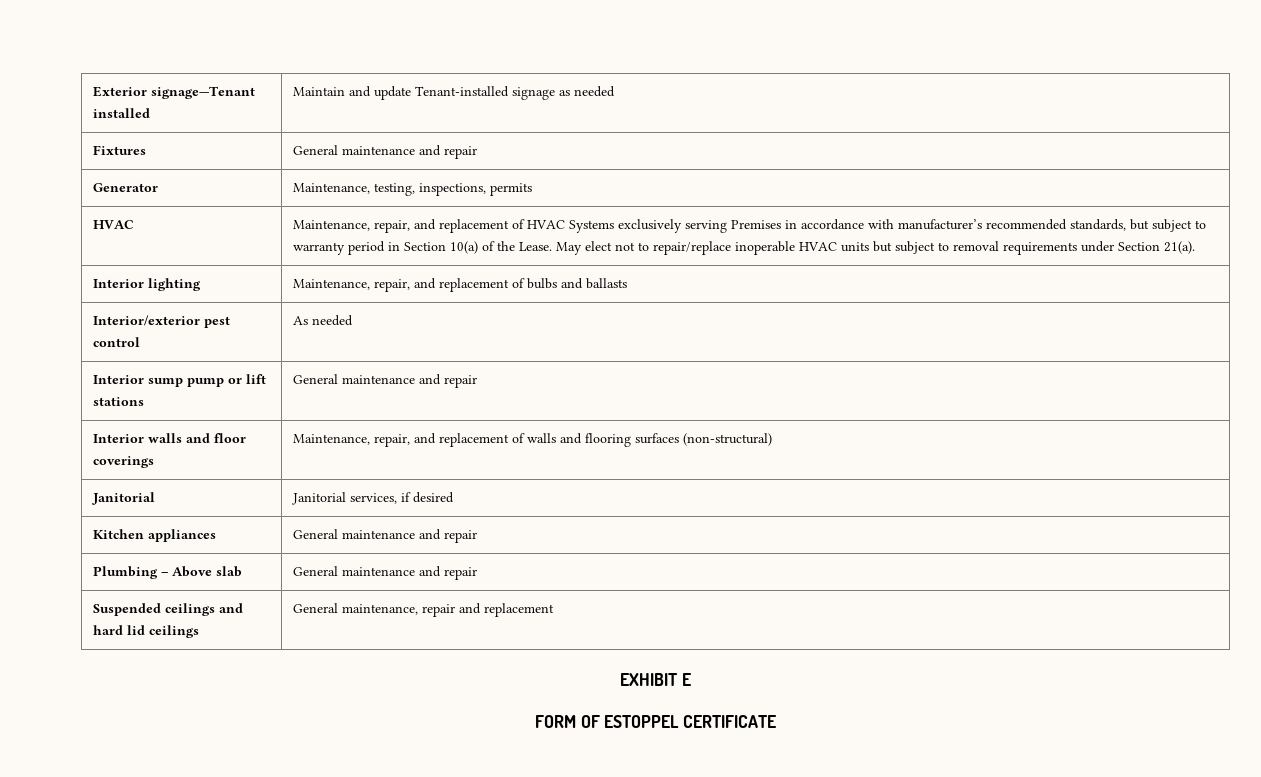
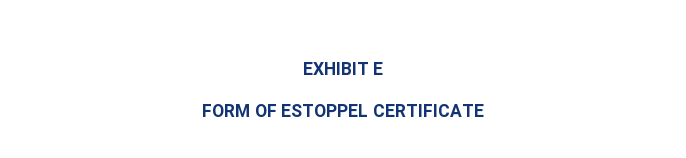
[92,86,255,99] [92,108,150,118] [292,86,615,100] [92,145,146,155] [292,145,477,159] [92,183,158,192] [292,183,532,196] [92,220,134,229] [292,219,1206,233] [292,241,1195,255] [92,278,201,291] [292,278,627,292] [92,315,230,328] [92,337,140,347] [292,315,353,326] [92,374,266,387] [92,397,144,406] [292,374,477,388] [92,433,246,443] [92,456,154,468] [292,433,772,447] [91,492,155,505] [291,492,454,505] [92,529,216,542] [292,529,477,543] [92,566,242,579] [292,566,477,580] [92,603,243,616] [92,625,199,638] [292,603,554,617] Exterior signage—Tenant installed | Maintain and update Tenant-installed signage as needed // Fixtures | General maintenance and repair // Generator | Maintenance, testing, inspections, permits // HVAC | Maintenance, repair, and replacement of HVAC Systems exclusively serving Premises in accordance with manufacturer’s recommended standards, but subject to warranty period in Section 10(a) of the Lease. May elect not to repair/replace inoperable HVAC units but subject to removal requirements under Section 21(a). // Interior lighting | Maintenance, repair, and replacement of bulbs and ballasts // Interior/exterior pest control | As needed // Interior sump pump or lift stations | General maintenance and repair // Interior walls and floor coverings | Maintenance, repair, and replacement of walls and flooring surfaces (non-structural) // Janitorial | Janitorial services, if desired // Kitchen appliances | General maintenance and repair // Plumbing – Above slab | General maintenance and repair // Suspended ceilings and hard lid ceilings | General maintenance, repair and replacement // -> (302, 68) none

